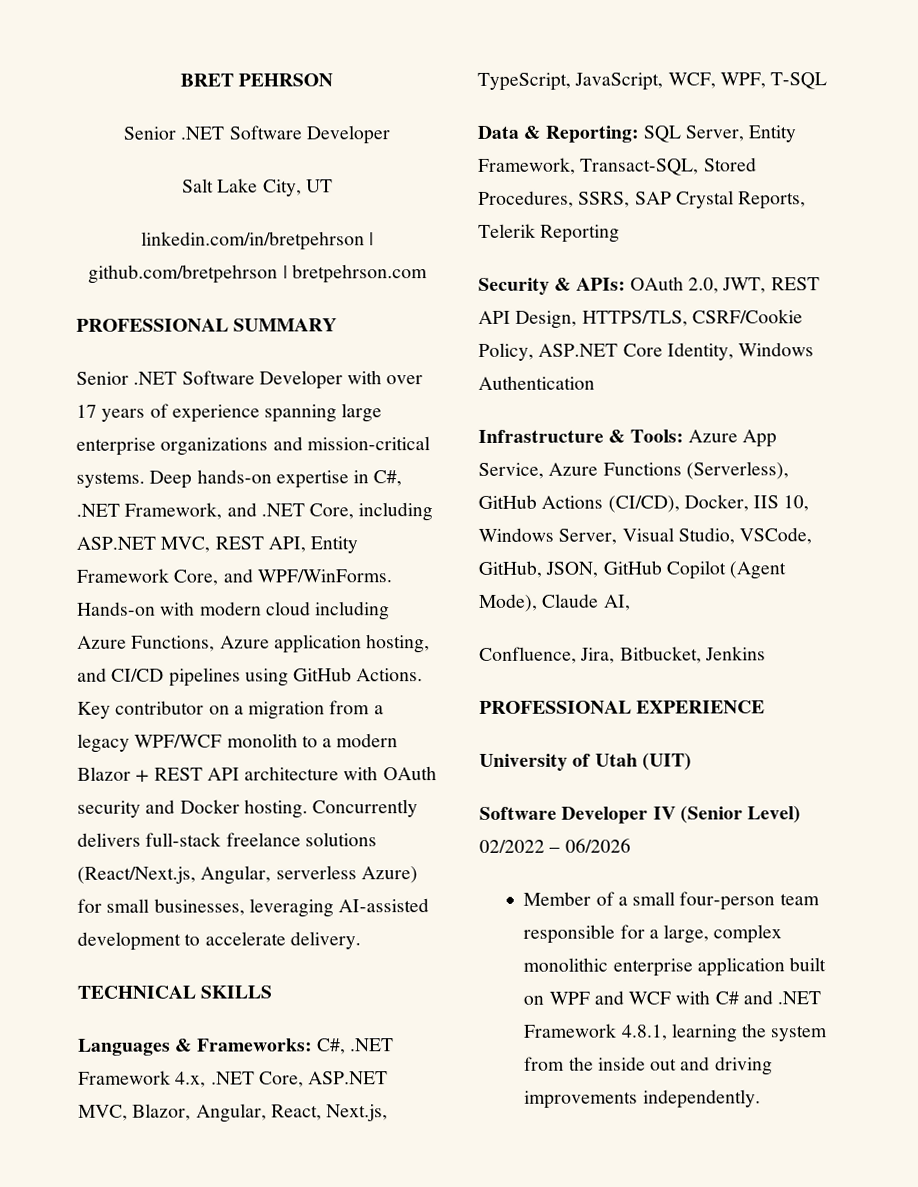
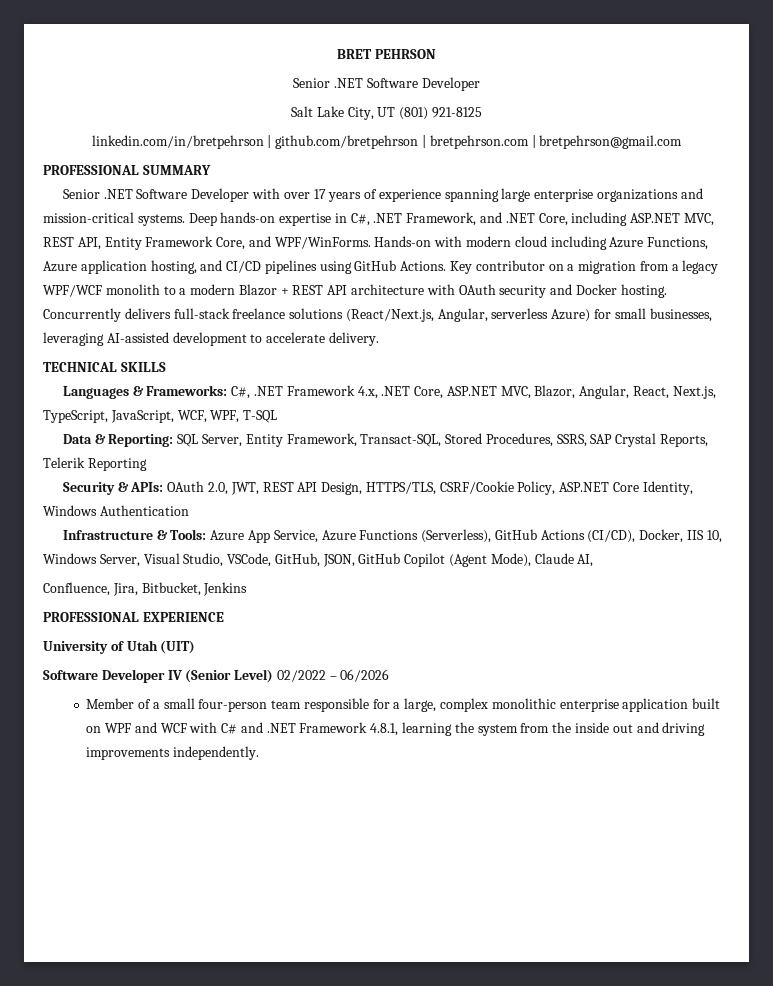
(333, 186) none -> [399,107,482,120] (801) 921-8125
(428, 274) none -> [531,135,683,149] | bretpehrson@gmail.com

